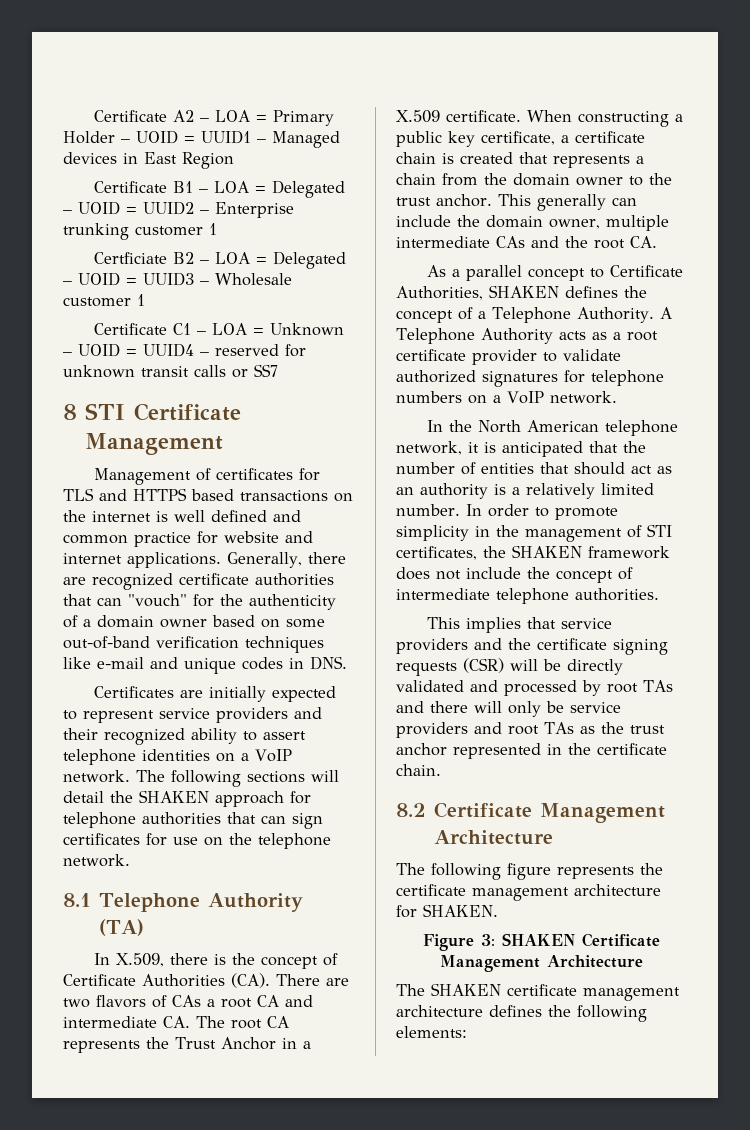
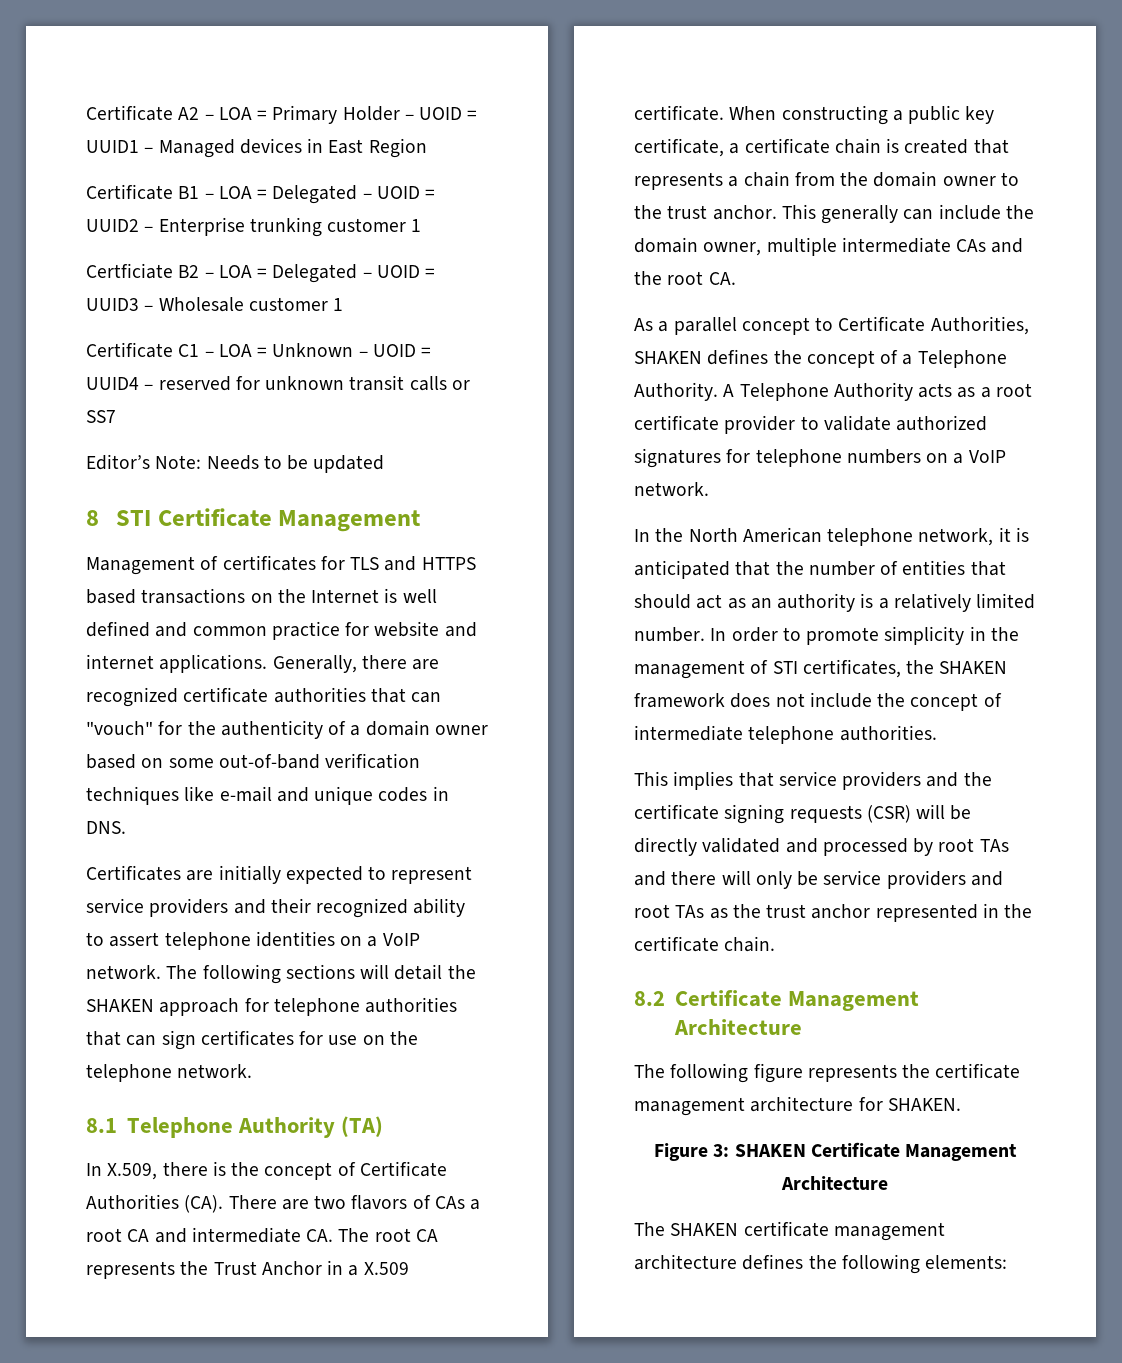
(278, 370) none -> [86,454,385,473] // Editor’s Note: Needs to be updated
[92,511,151,522] internet -> [311,589,380,603] Internet

